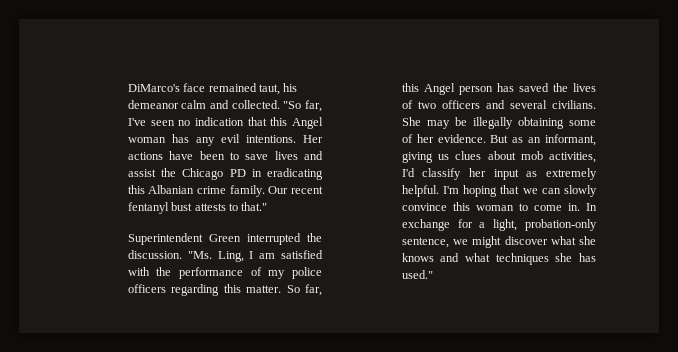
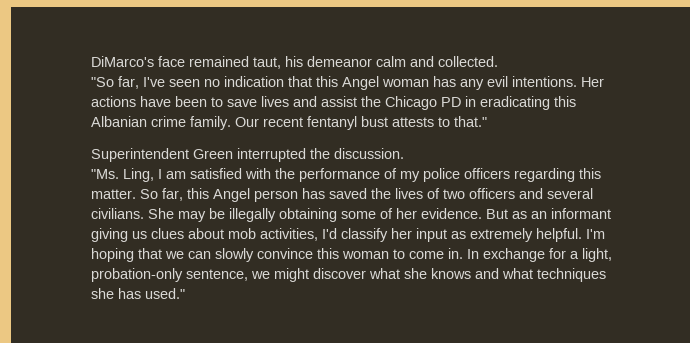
(280, 104) none -> (498, 61) //
(182, 254) none -> (404, 153) //
[545,134,596,146] informant, -> [550,208,611,219] informant

